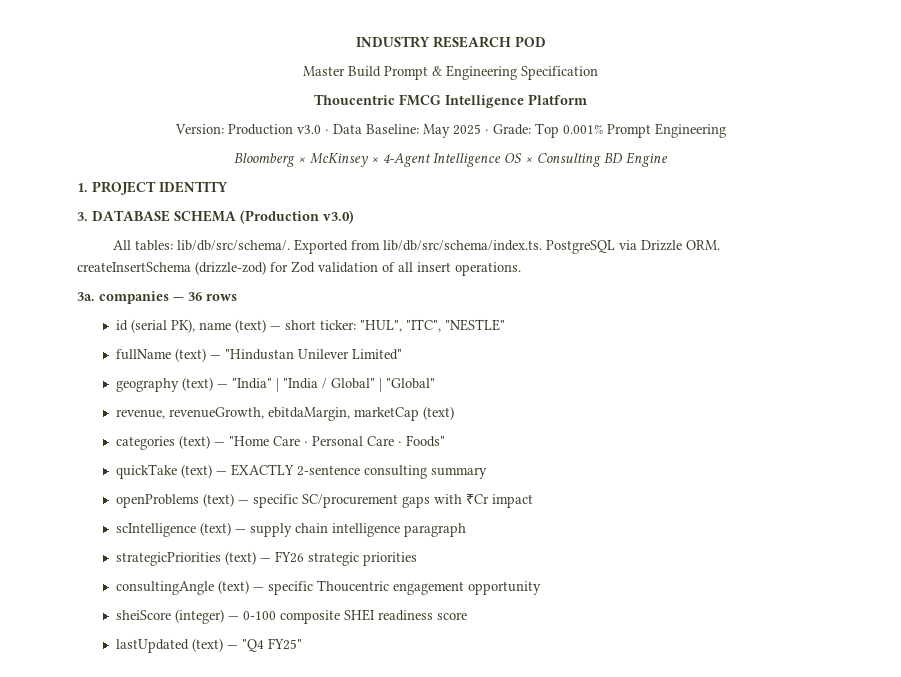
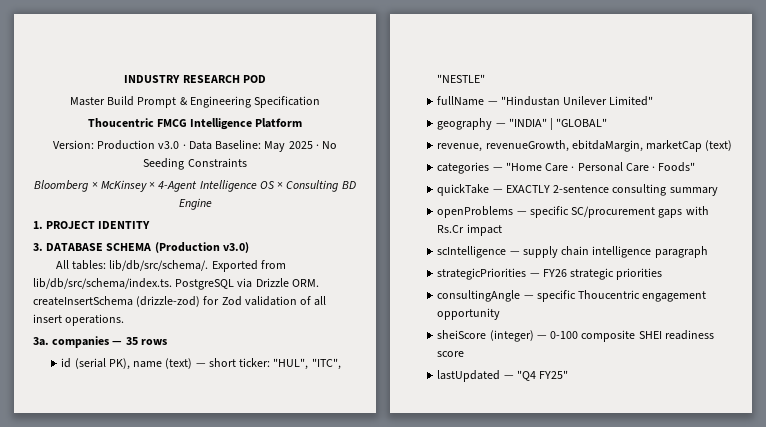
[492,123,726,138] Grade: Top 0.001% Prompt Engineering -> [322,141,338,149] [143,158,247,170] No Seeding Constraints
[188,292,202,301] 36 -> [125,337,138,345] 35
[174,348,206,362] (text) -> (485, 101) none
[181,377,435,392] (text) — "India" | "India / Global" | "Global" -> [495,118,608,130] — "INDIA" | "GLOBAL"
[178,435,210,449] (text) -> (490, 168) none
[180,464,212,478] (text) -> (490, 190) none
[202,493,234,507] (text) -> (514, 212) none
[465,494,489,504] ₹Cr -> [437,225,465,233] Rs.Cr
[199,522,231,536] (text) -> (507, 252) none
[224,551,256,565] (text) -> (527, 274) none
[217,580,249,594] (text) -> (521, 296) none
[191,638,223,652] (text) -> (501, 376) none

